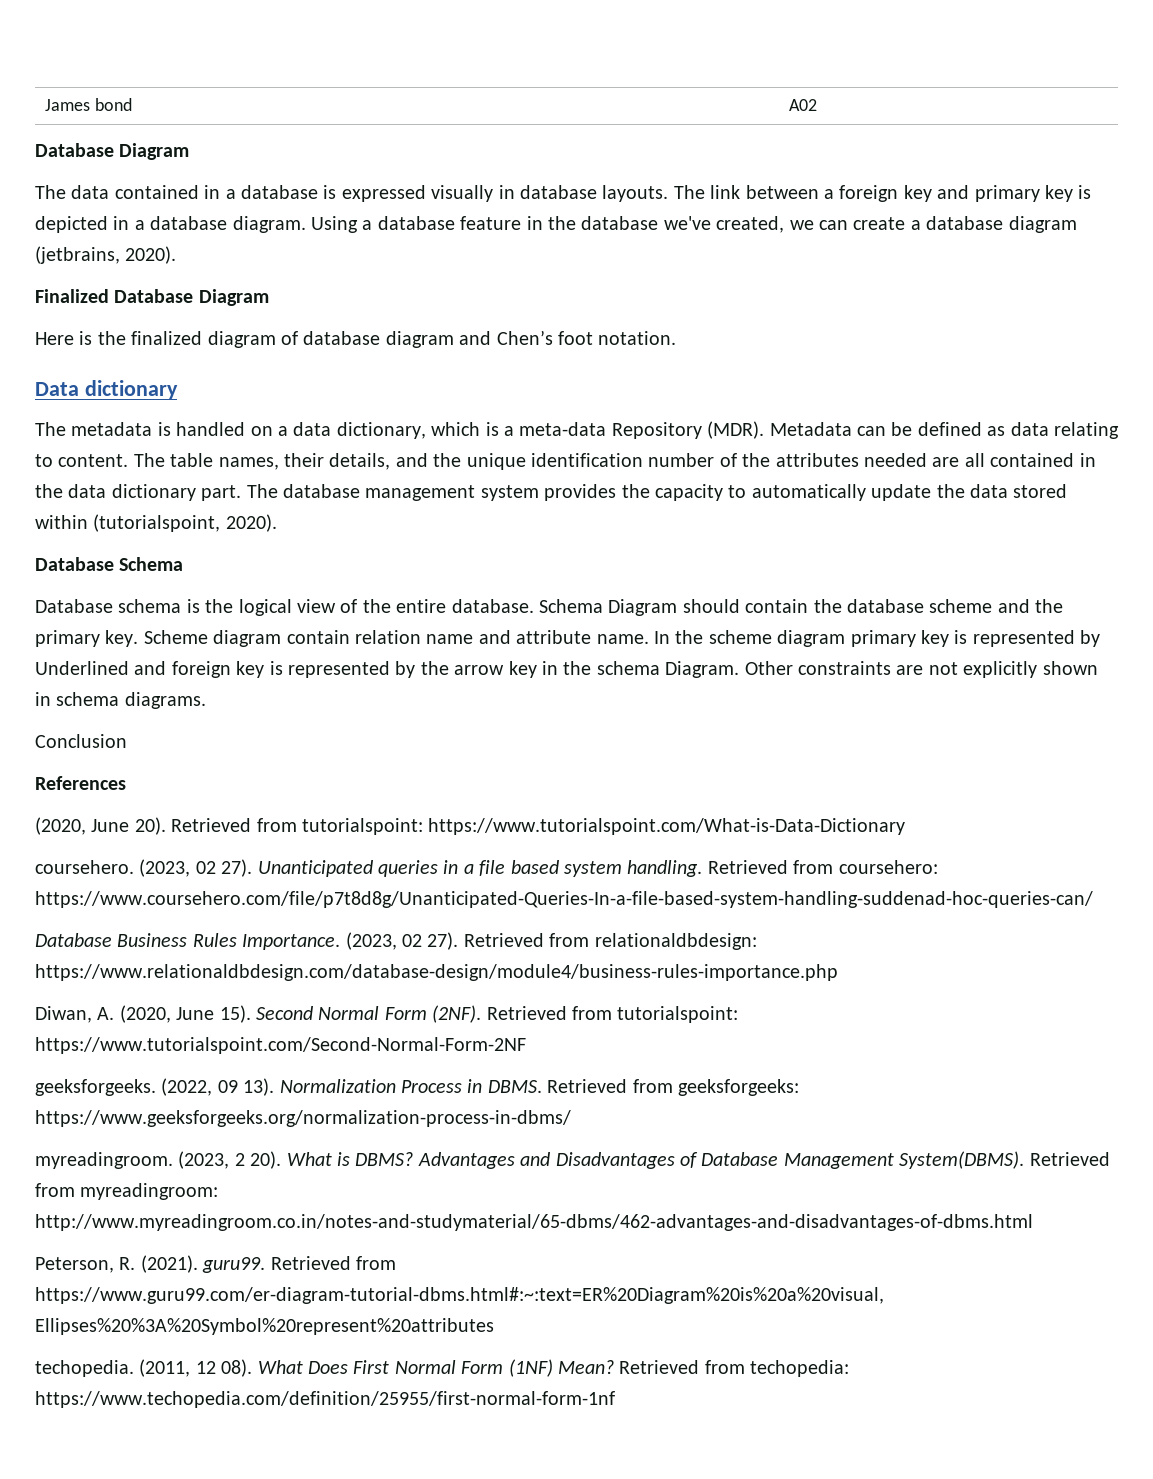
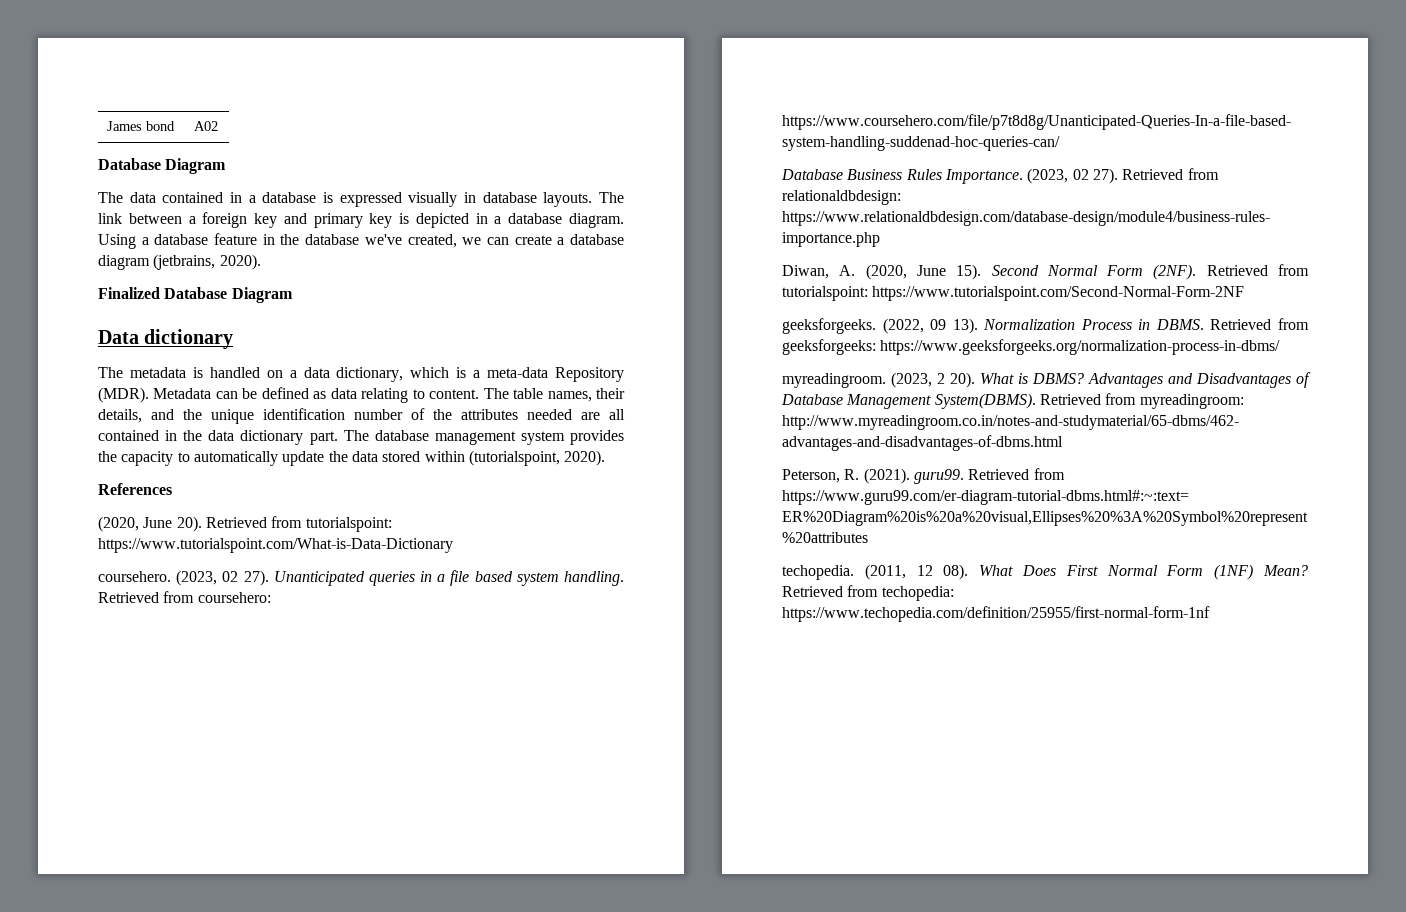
[35,330,677,348] // Here is the finalized diagram of database diagram and Chen’s foot notation. -> (293, 295) none
[35,557,184,571] [35,599,1064,616] [35,630,1101,647] [35,661,1098,678] [35,692,206,709] [35,734,127,748] // Database Schema // Database schema is the logical view of the entire database. Schema Diagram should contain the database scheme and the primary key. Scheme diagram contain relation name and attribute name. In the scheme diagram primary key is represented by Underlined and foreign key is represented by the arrow key in the schema Diagram. Other constraints are not explicitly shown in schema diagrams. // Conclusion -> (606, 458) none

